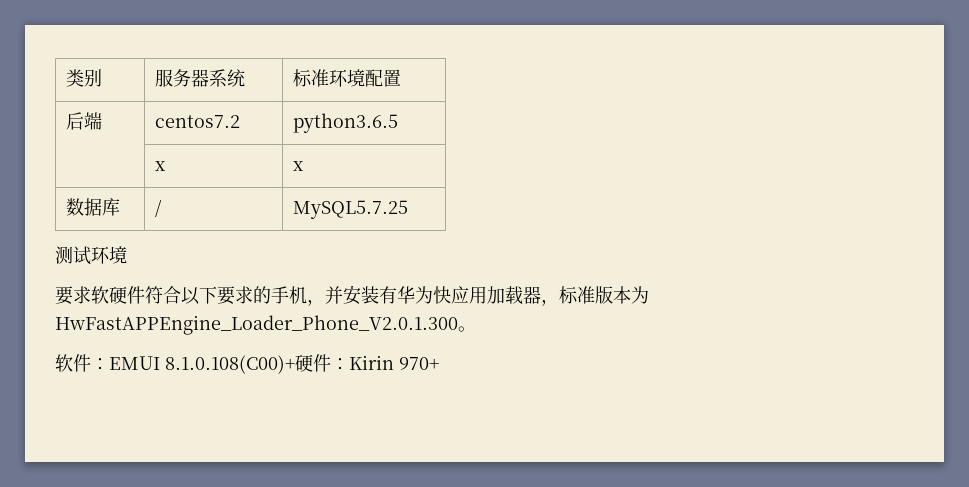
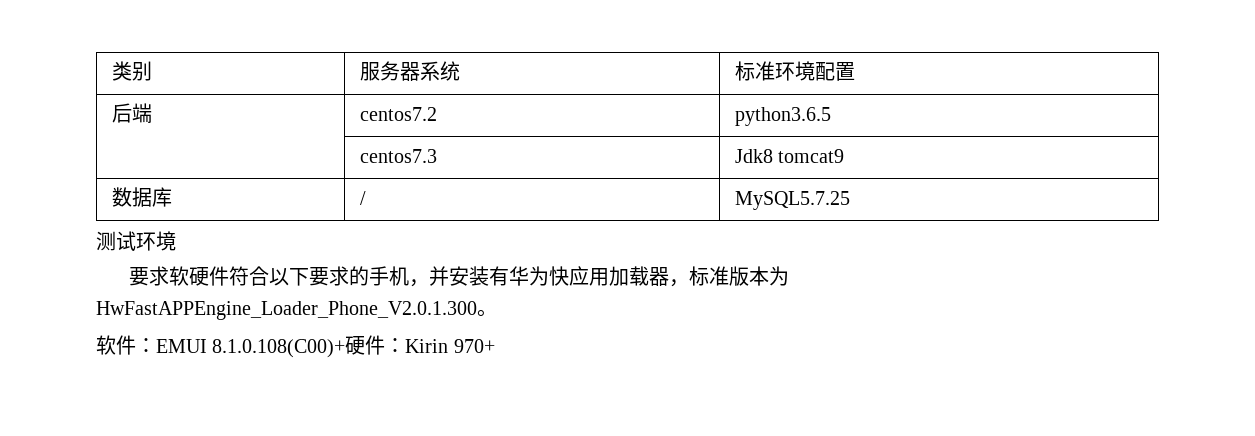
[154,161,165,171] [292,161,303,171] x | x -> [359,149,437,163] [734,149,844,163] centos7.3 | Jdk8 tomcat9

